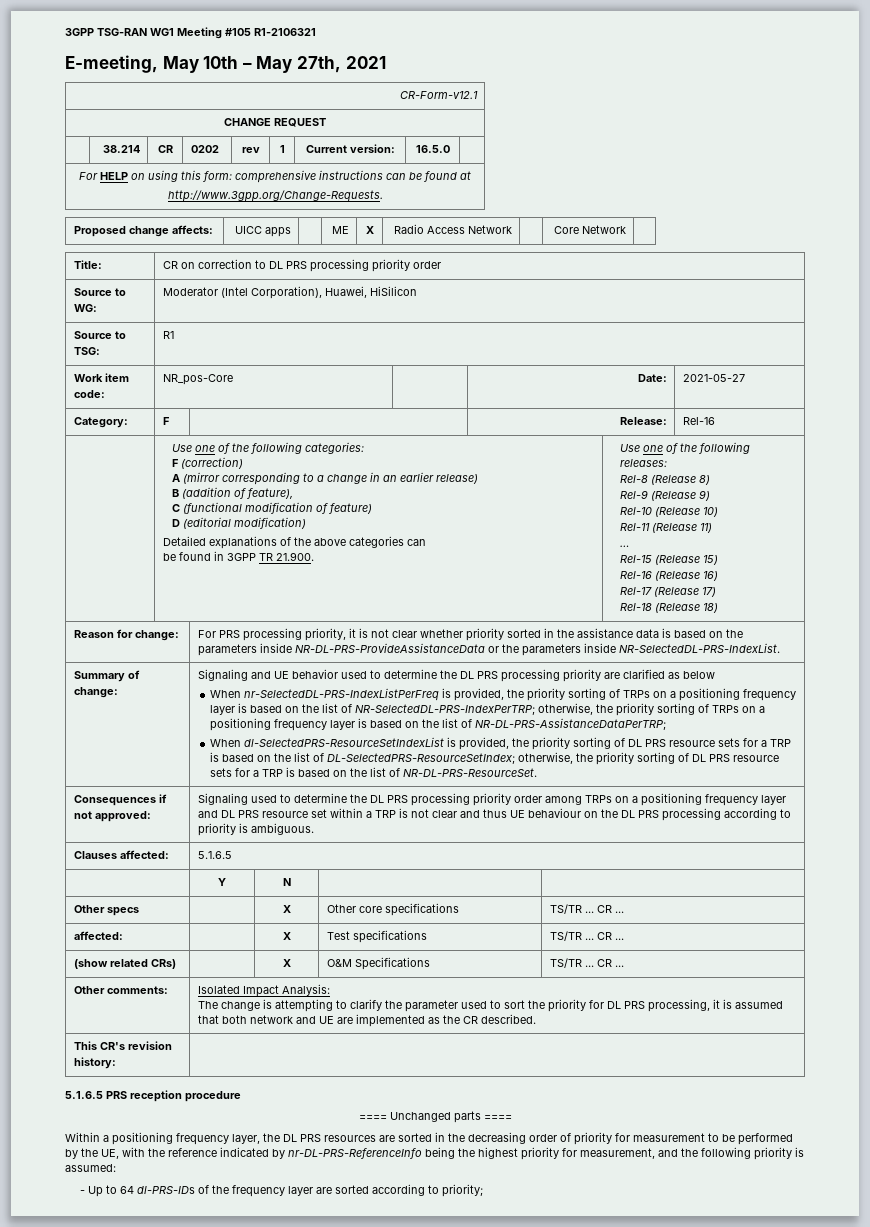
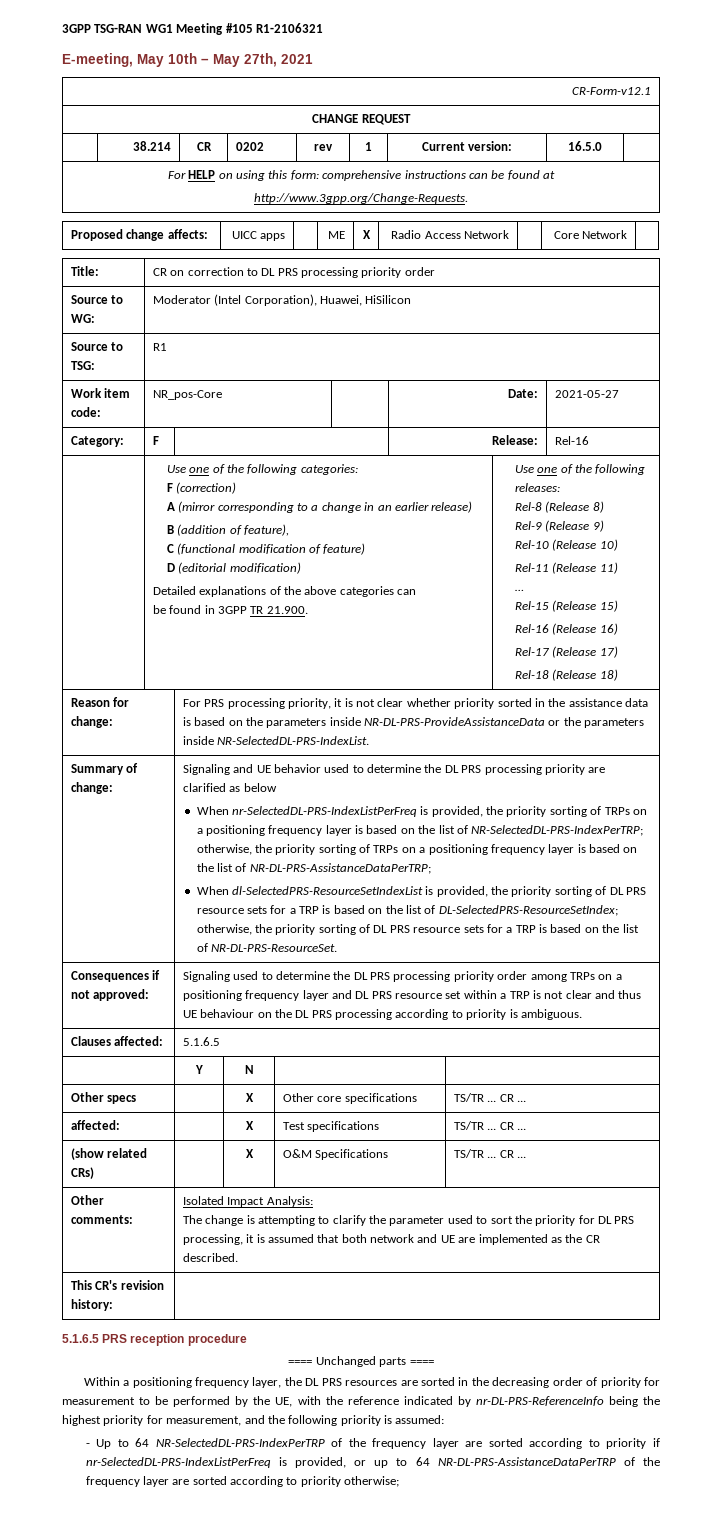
[137,1184,484,1197] dl-PRS-IDs of the frequency layer are sorted according to priority; -> [155,1438,660,1449] [85,1457,660,1468] [85,1476,400,1487] NR-SelectedDL-PRS-IndexPerTRP of the frequency layer are sorted according to priority if nr-SelectedDL-PRS-IndexListPerFreq is provided, or up to 64 NR-DL-PRS-AssistanceDataPerTRP of the frequency layer are sorted according to priority otherwise;

